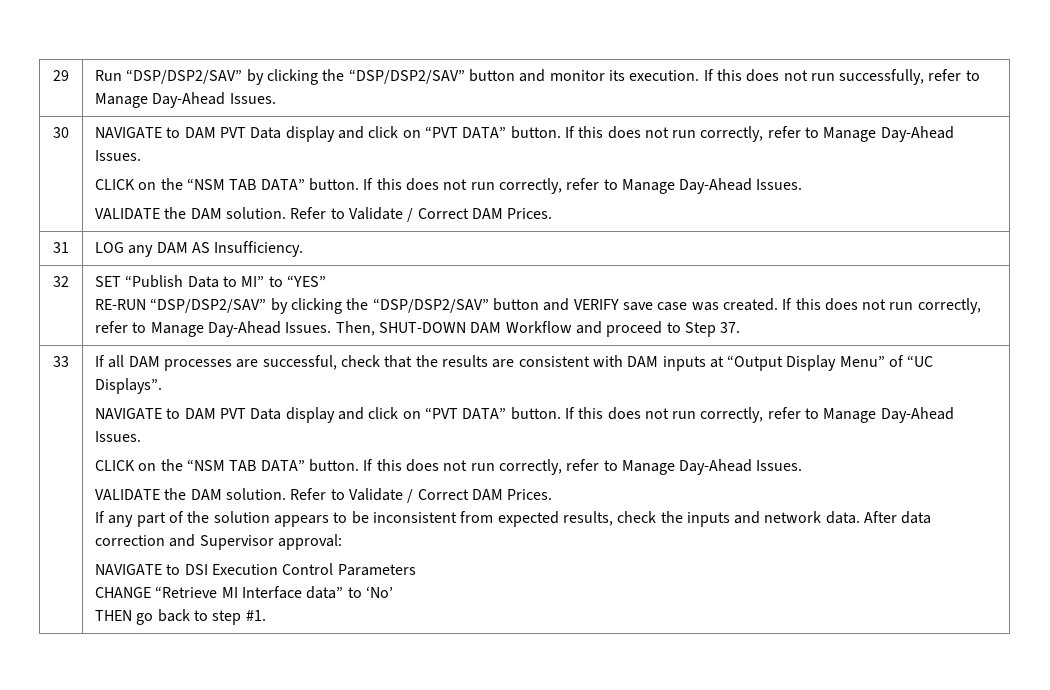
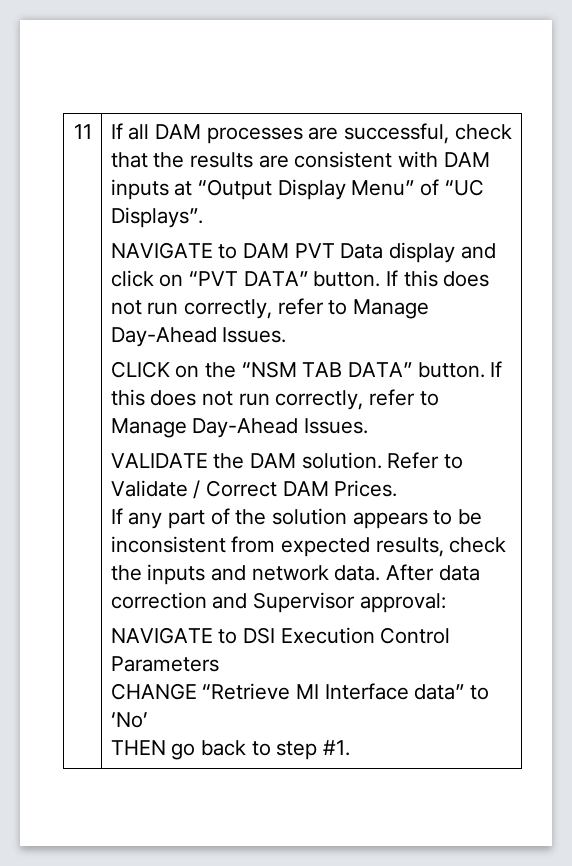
[53,70,69,81] [95,69,980,85] [95,92,276,108] [53,127,69,138] [95,126,954,142] [95,150,142,161] [95,178,803,194] [95,207,553,222] [53,242,69,253] [95,241,304,257] [53,276,69,287] [95,275,326,288] [95,298,981,314] [95,321,741,337] [53,356,69,367] 29 | Run “DSP/DSP2/SAV” by clicking the “DSP/DSP2/SAV” button and monitor its execution. If this does not run successfully, refer to Manage Day-Ahead Issues. // 30 | NAVIGATE to DAM PVT Data display and click on “PVT DATA” button. If this does not run correctly, refer to Manage Day-Ahead Issues. // CLICK on the “NSM TAB DATA” button. If this does not run correctly, refer to Manage Day-Ahead Issues. // VALIDATE the DAM solution. Refer to Validate / Correct DAM Prices. // 31 | LOG any DAM AS Insufficiency. // 32 | SET “Publish Data to MI” to “YES” // RE-RUN “DSP/DSP2/SAV” by clicking the “DSP/DSP2/SAV” button and VERIFY save case was created. If this does not run correctly, refer to Manage Day-Ahead Issues. Then, SHUT-DOWN DAM Workflow and proceed to Step 37. // 33 -> [73,124,92,139] 11

